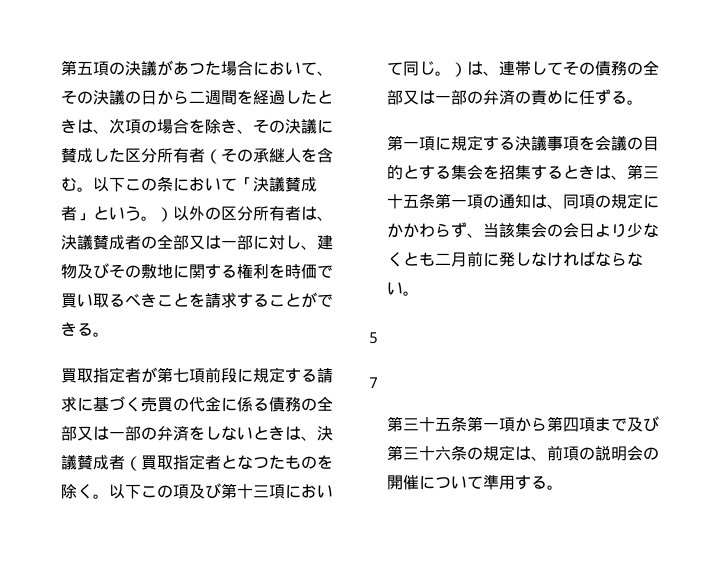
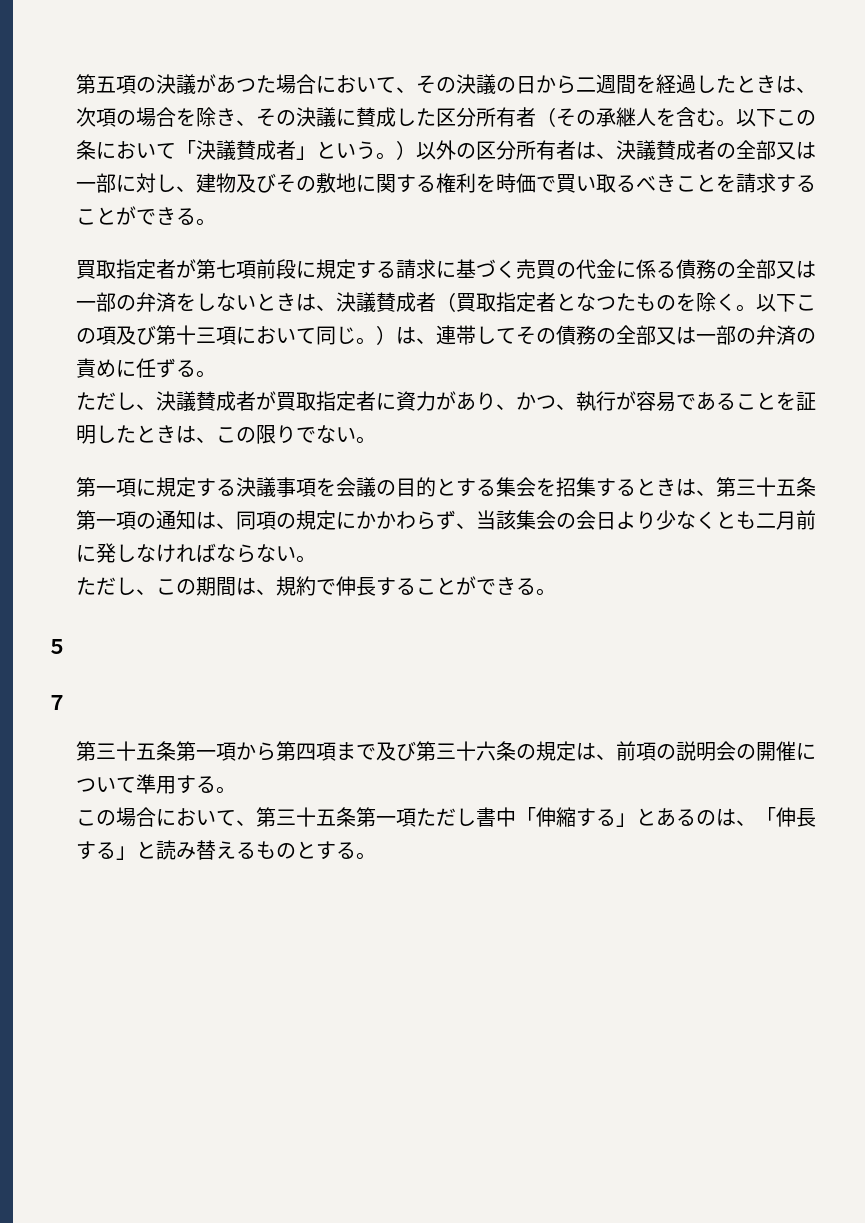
(643, 102) none -> [76,391,817,412] [76,424,377,444] // ただし、決議賛成者が買取指定者に資力があり、かつ、執行が容易であることを証明したときは、この限りでない。
(419, 293) none -> [76,576,557,596] // ただし、この期間は、規約で伸長することができる。
(563, 487) none -> [76,807,817,827] [76,840,377,860] // この場合において、第三十五条第一項ただし書中「伸縮する」とあるのは、「伸長する」と読み替えるものとする。

